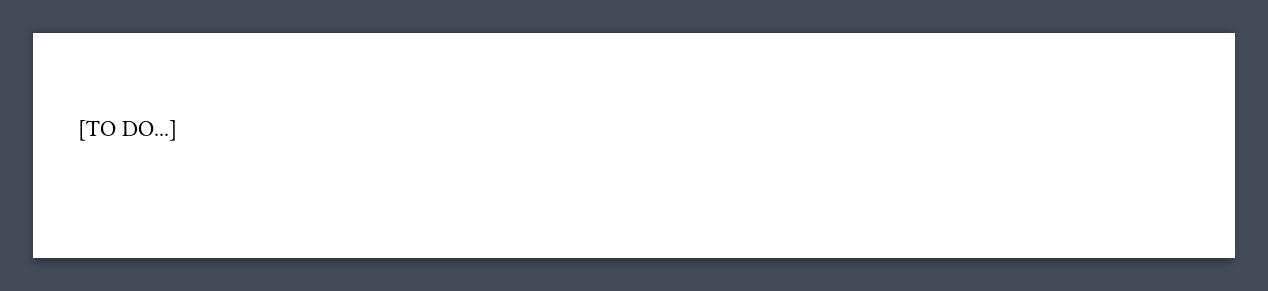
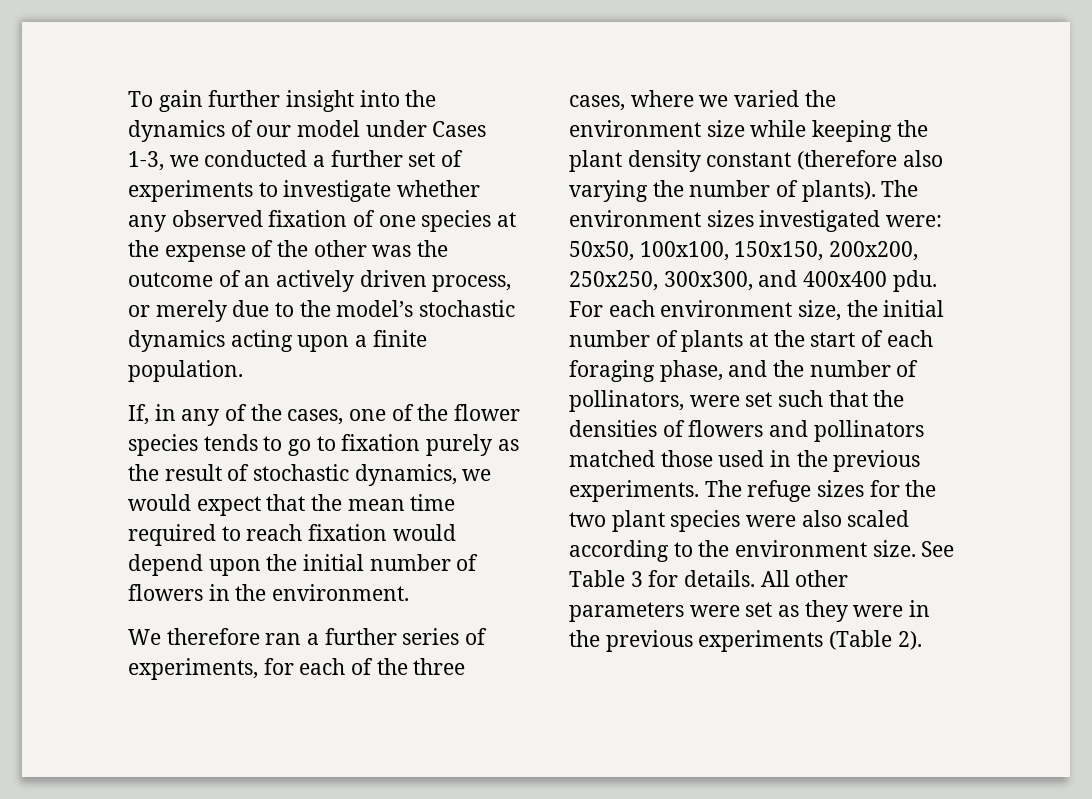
[78,120,178,141] [TO DO...] -> [128,90,437,112] [128,120,487,142] [128,150,464,171] [128,180,481,202] [128,210,517,232] [128,240,449,262] [128,270,512,292] [128,300,516,322] [128,330,427,352] [128,360,243,382] [128,404,521,426] [128,434,519,456] [128,464,492,486] [128,494,456,516] [128,524,456,546] [128,554,479,576] [128,584,410,601] [128,628,488,645] [128,658,466,680] [569,90,836,111] [569,120,928,142] [569,150,943,172] [569,180,919,202] [569,210,943,232] [569,241,919,261] [569,270,937,292] [569,300,945,321] [569,330,933,352] [569,360,919,382] [569,390,905,412] [569,420,924,442] [569,450,921,472] [569,480,937,502] [569,510,910,532] [569,540,955,562] [569,570,849,587] [569,600,931,622] [569,630,922,652] To gain further insight into the dynamics of our model under Cases 1-3, we conducted a further set of experiments to investigate whether any observed fixation of one species at the expense of the other was the outcome of an actively driven process, or merely due to the model’s stochastic dynamics acting upon a finite population. // If, in any of the cases, one of the flower species tends to go to fixation purely as the result of stochastic dynamics, we would expect that the mean time required to reach fixation would depend upon the initial number of flowers in the environment. // We therefore ran a further series of experiments, for each of the three cases, where we varied the environment size while keeping the plant density constant (therefore also varying the number of plants). The environment sizes investigated were: 50x50, 100x100, 150x150, 200x200, 250x250, 300x300, and 400x400 pdu. For each environment size, the initial number of plants at the start of each foraging phase, and the number of pollinators, were set such that the densities of flowers and pollinators matched those used in the previous experiments. The refuge sizes for the two plant species were also scaled according to the environment size. See Table 3 for details. All other parameters were set as they were in the previous experiments (Table 2).

